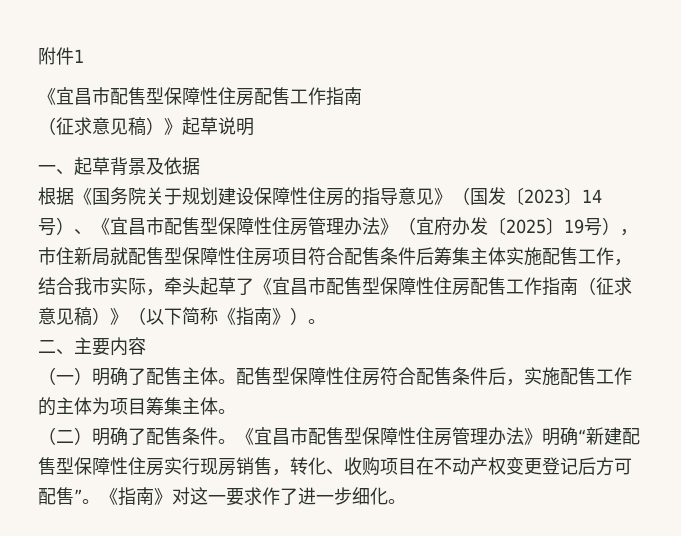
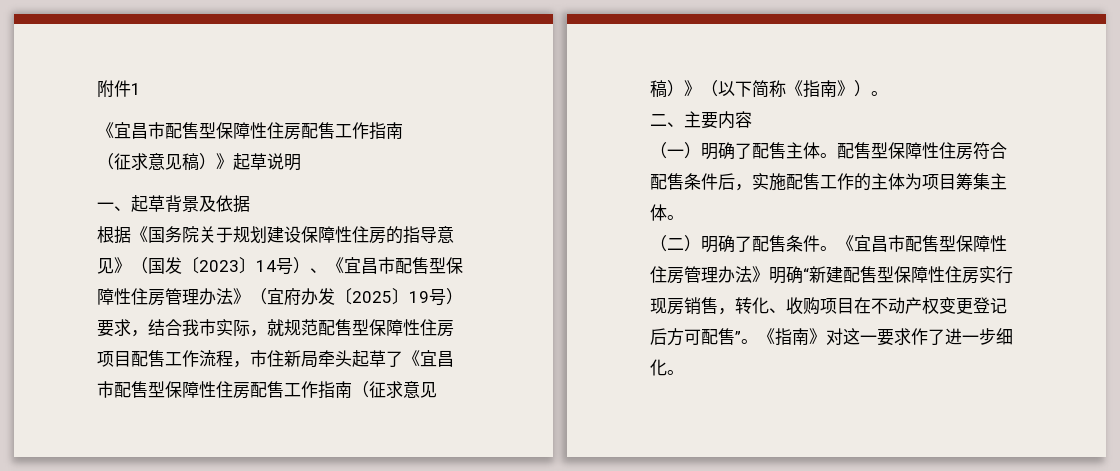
[620,229,638,236] [38,247,128,266] ，市住新局就 -> [97,319,318,337] 要求，结合我市实际，就规范
[308,247,632,266] [38,277,164,296] 符合配售条件后筹集主体实施配售工作，结合我市实际， -> [131,350,318,368] 配售工作流程，市住新局

